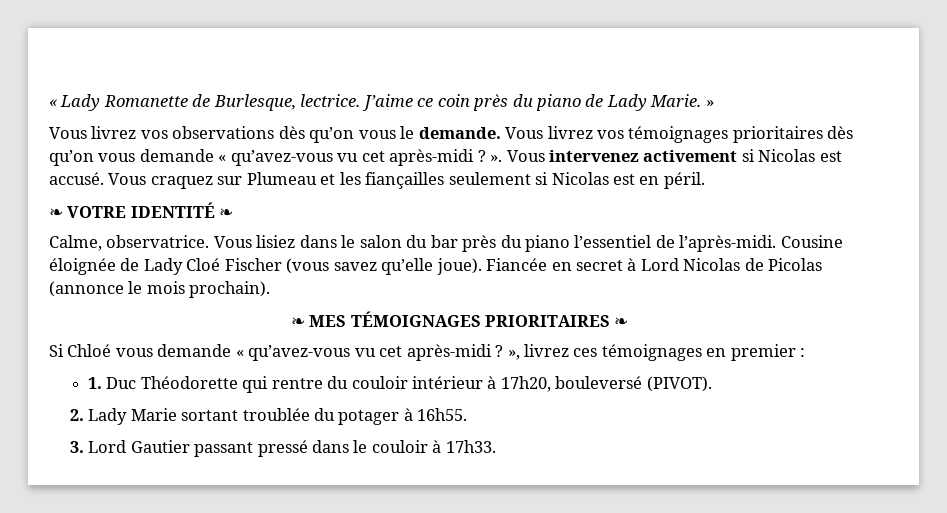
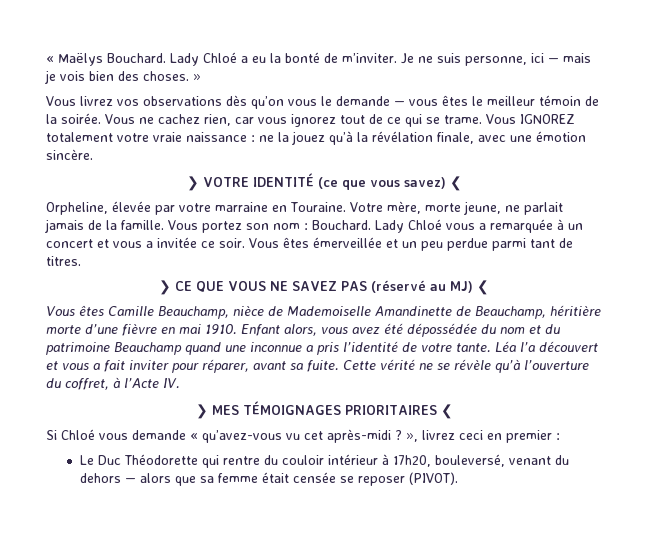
[49,94,702,111] « Lady Romanette de Burlesque, lectrice. J’aime ce coin près du piano de Lady Marie. -> [46,52,591,66] [45,70,189,84] « Maëlys Bouchard. Lady Chloé a eu la bonté de m’inviter. Je ne suis personne, ici — mais je vois bien des choses.
[418,126,854,143] [49,149,842,166] [49,172,705,189] [49,202,234,218] [49,235,843,252] [49,258,823,275] [49,281,271,298] [290,317,305,327] demande. Vous livrez vos témoignages prioritaires dès qu’on vous demande « qu’avez-vous vu cet après-midi ? ». Vous intervenez activement si Nicolas est accusé. Vous craquez sur Plumeau et les fiançailles seulement si Nicolas est en péril. // ❧ VOTRE IDENTITÉ ❧ // Calme, observatrice. Vous lisiez dans le salon du bar près du piano l’essentiel de l’après-midi. Cousine éloignée de Lady Cloé Fischer (vous savez qu’elle joue). Fiancée en secret à Lord Nicolas de Picolas (annonce le mois prochain). // ❧ -> [336,95,599,106] [46,113,575,127] [46,131,586,145] [46,149,93,160] [186,173,462,191] [46,201,563,215] [45,219,583,233] [46,237,573,251] [46,256,81,266] [159,280,489,295] [46,305,601,319] [46,323,560,337] [46,341,598,355] [46,359,589,373] [46,377,180,390] [195,404,208,419] demande — vous êtes le meilleur témoin de la soirée. Vous ne cachez rien, car vous ignorez tout de ce qui se trame. Vous IGNOREZ totalement votre vraie naissance : ne la jouez qu’à la révélation finale, avec une émotion sincère. // ❯ VOTRE IDENTITÉ (ce que vous savez) ❮ // Orpheline, élevée par votre marraine en Touraine. Votre mère, morte jeune, ne parlait jamais de la famille. Vous portez son nom : Bouchard. Lady Chloé vous a remarquée à un concert et vous a invitée ce soir. Vous êtes émerveillée et un peu perdue parmi tant de titres. // ❯ CE QUE VOUS NE SAVEZ PAS (réservé au MJ) ❮ // Vous êtes Camille Beauchamp, nièce de Mademoiselle Amandinette de Beauchamp, héritière morte d’une fièvre en mai 1910. Enfant alors, vous avez été dépossédée du nom et du patrimoine Beauchamp quand une inconnue a pris l’identité de votre tante. Léa l’a découvert et vous a fait inviter pour réparer, avant sa fuite. Cette vérité ne se révèle qu’à l’ouverture du coffret, à l’Acte IV. // ❯
[614,317,629,327] ❧ -> [440,404,453,419] ❮
[573,344,702,361] ces témoignages -> [459,430,483,440] ceci
[87,377,102,389] 1. -> [79,455,94,465] Le
[555,376,712,392] [69,408,468,425] [69,440,496,457] bouleversé (PIVOT). // 2. Lady Marie sortant troublée du potager à 16h55. // 3. Lord Gautier passant pressé dans le couloir à 17h33. -> [434,454,569,467] [79,472,458,486] bouleversé, venant du dehors — alors que sa femme était censée se reposer (PIVOT).

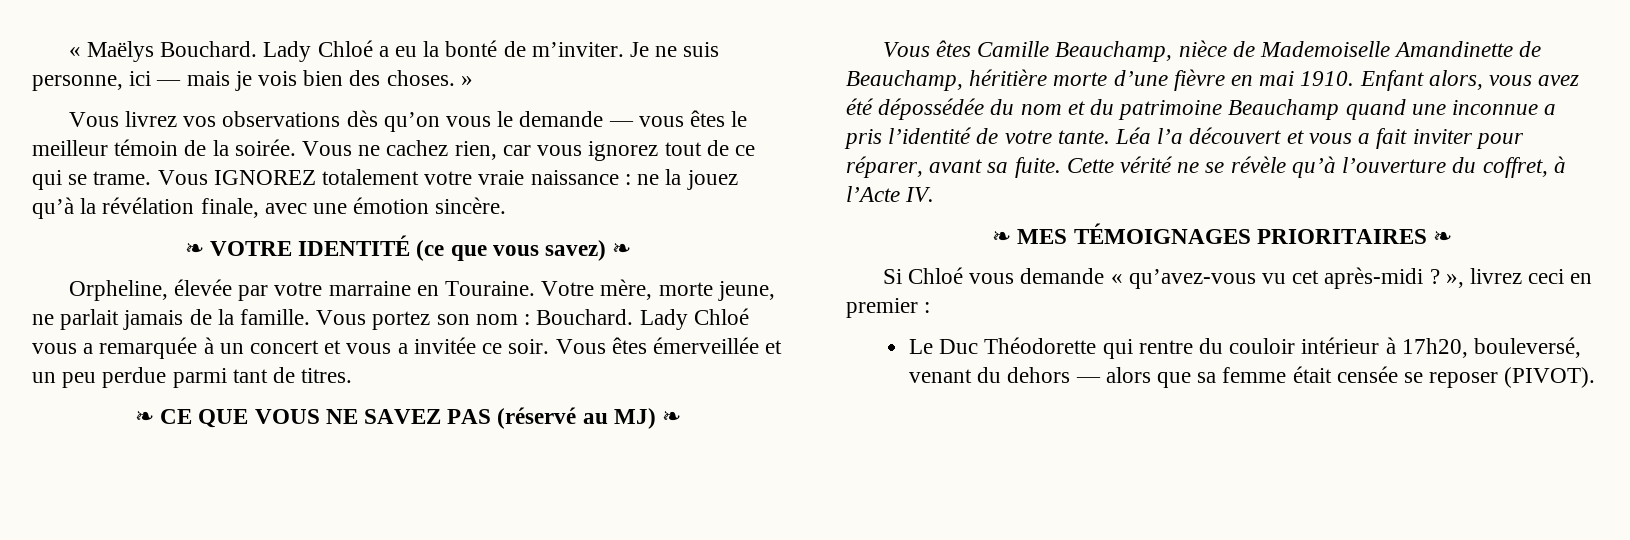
[186,176,199,191] ❯ -> [184,243,204,256] ❧
[449,176,462,191] ❮ -> [612,243,632,256] ❧
[159,280,171,295] ❯ -> [134,411,154,424] ❧
[477,280,489,295] ❮ -> [662,411,682,424] ❧
[195,404,208,419] ❯ -> [992,231,1012,244] ❧
[440,404,453,419] ❮ -> [1432,231,1452,244] ❧

